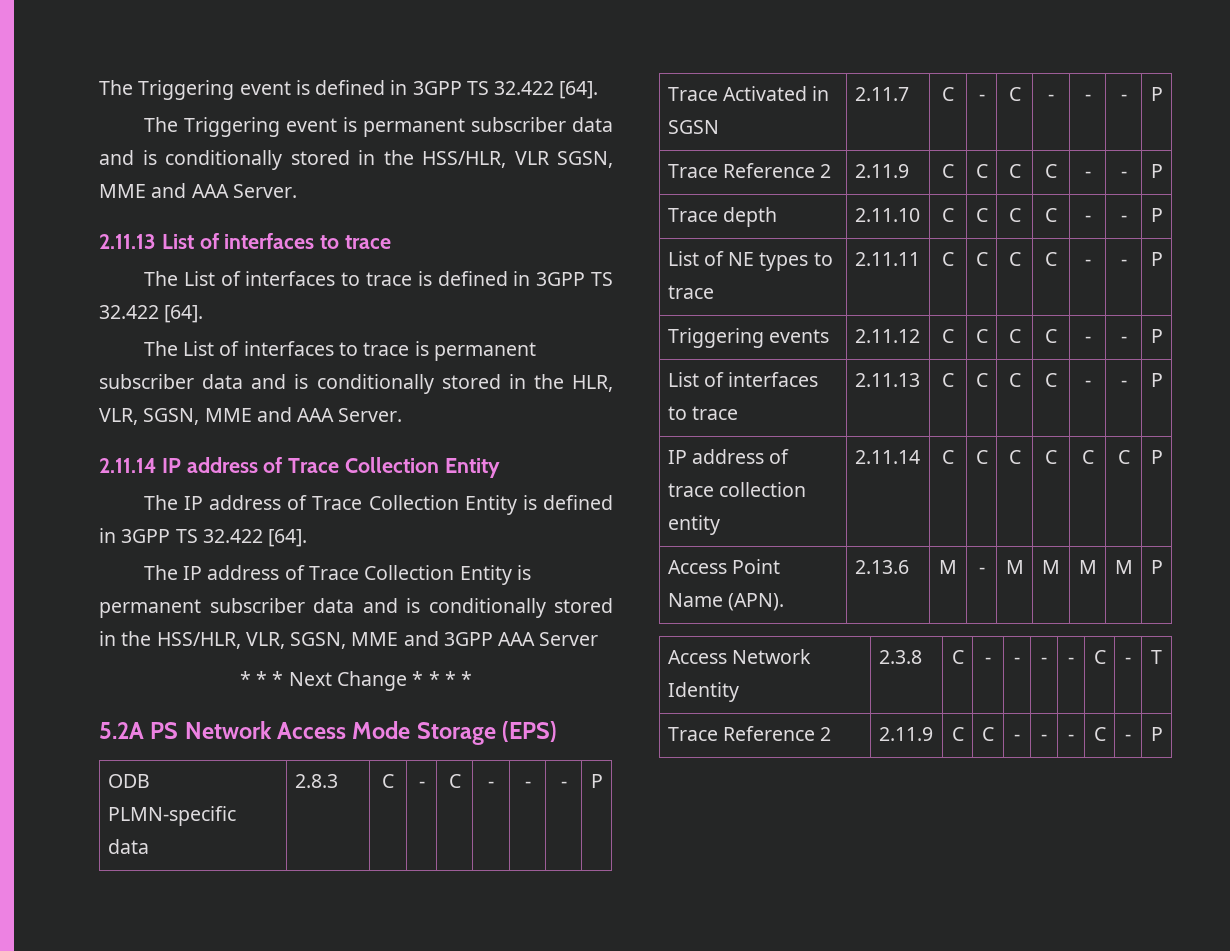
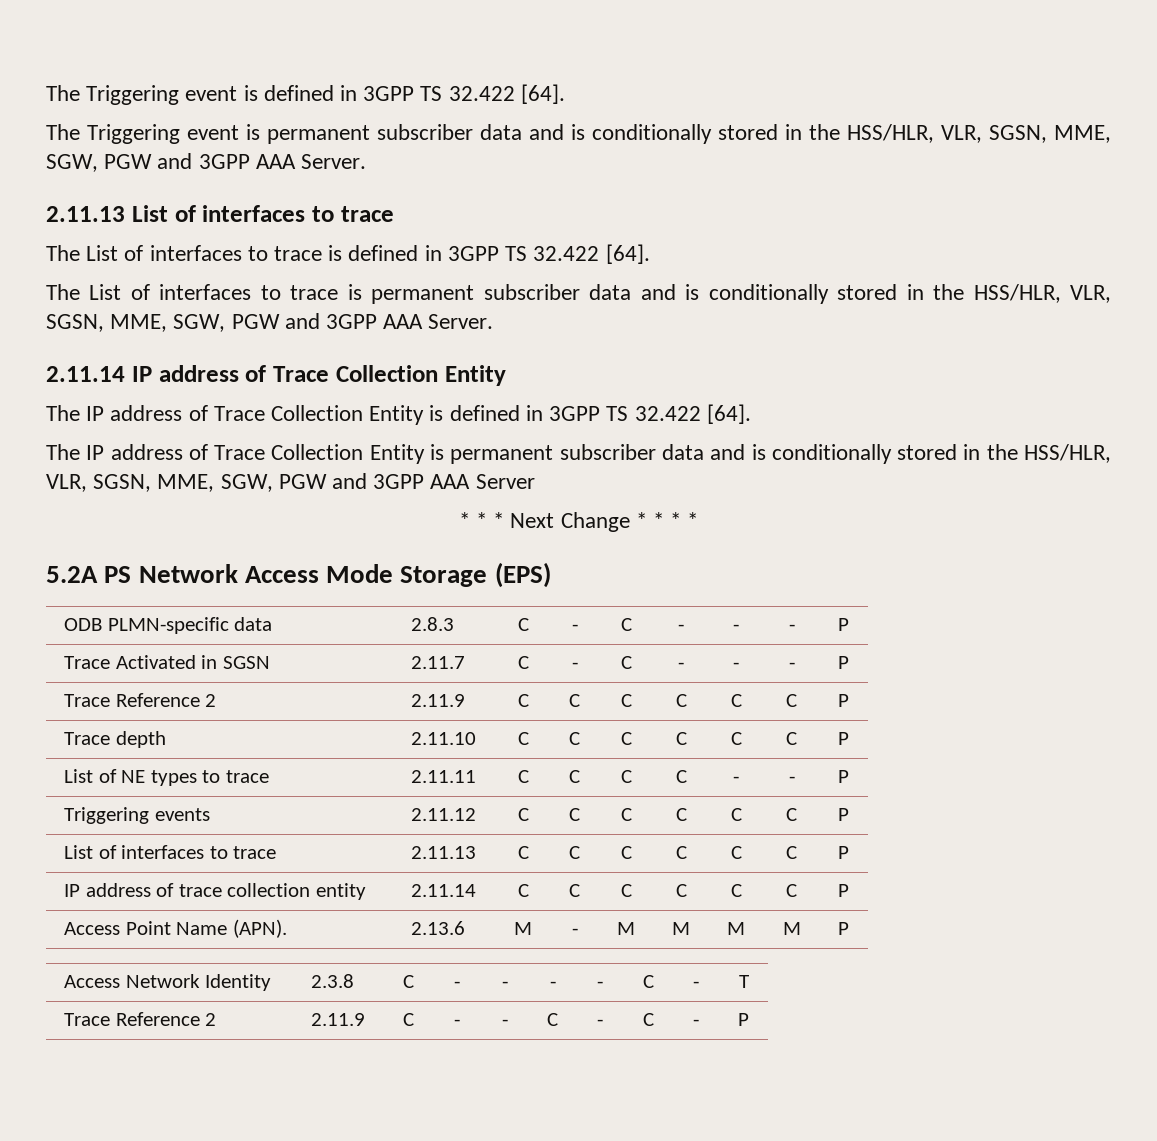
[514,151,613,168] [99,183,187,198] VLR SGSN, MME and -> [941,125,1111,143] [46,153,250,172] VLR, SGSN, MME, SGW, PGW and 3GPP
[572,375,613,392] [99,407,292,425] HLR, VLR, SGSN, MME and -> [973,284,1112,303] [46,313,378,332] HSS/HLR, VLR, SGSN, MME, SGW, PGW and 3GPP
[351,632,399,646] MME -> [157,474,327,492] MME, SGW, PGW
[1084,171,1091,178] [1120,171,1127,178] - | - -> [730,694,742,707] [786,694,797,707] C | C
[1084,215,1091,222] [1120,215,1127,222] - | - -> [730,732,742,745] [786,732,797,745] C | C
[1084,336,1091,343] [1120,336,1127,343] - | - -> [730,808,742,821] [786,808,797,821] C | C
[1084,380,1091,387] [1120,380,1127,387] - | - -> [730,846,742,859] [786,846,797,859] C | C
[982,727,994,741] [1014,734,1020,741] [1041,734,1047,741] [1068,734,1074,741] [1093,727,1106,741] [1125,734,1131,741] | C | - | - | - | C | - -> [453,1019,460,1026] [501,1019,508,1026] [547,1013,558,1026] [597,1019,603,1026] [642,1013,654,1026] [693,1019,699,1026] | - | - | C | - | C | -

